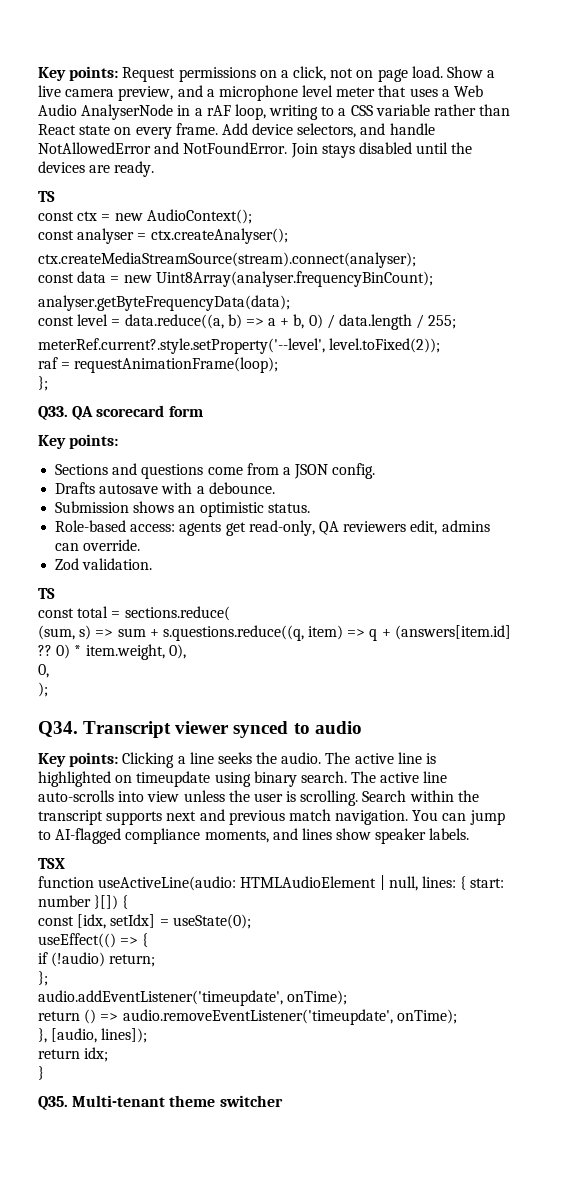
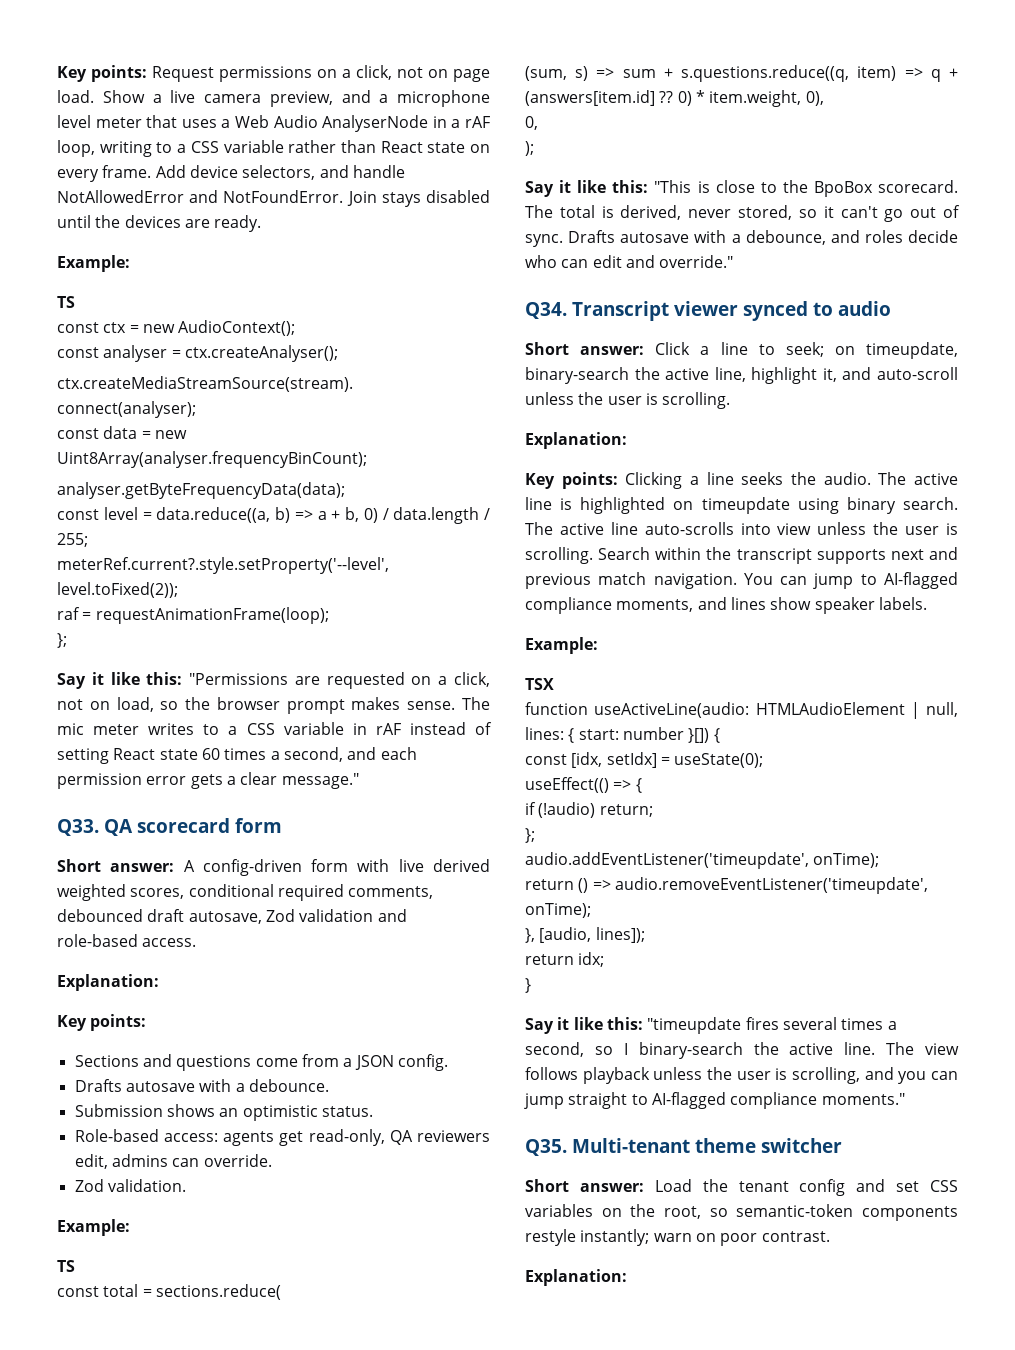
(155, 169) none -> [57,255,130,272] // Example:
[38,405,203,420] Q33. QA scorecard form -> [57,672,490,689] [57,697,490,714] [57,722,493,735] [57,747,417,764] [57,772,359,789] [57,818,282,836] [57,859,490,876] [57,884,434,901] [57,909,407,924] [57,934,197,947] [57,974,159,991] Say it like this: "Permissions are requested on a click, not on load, so the browser prompt makes sense. The mic meter writes to a CSS variable in rAF instead of setting React state 60 times a second, and each permission error gets a clear message." // Q33. QA scorecard form // Short answer: A config-driven form with live derived weighted scores, conditional required comments, debounced draft autosave, Zod validation and role-based access. // Explanation:
(153, 564) none -> [57,1219,130,1236] // Example:
(48, 689) none -> [525,180,958,197] [525,205,960,222] [525,230,958,247] [525,255,734,268] // Say it like this: "This is close to the BpoBox scorecard. The total is derived, never stored, so it can't go out of sync. Drafts autosave with a debounce, and roles decide who can edit and override."
(362, 727) none -> [525,342,958,359] [525,367,958,384] [525,392,731,409] [525,432,627,449] // Short answer: Click a line to seek; on timeupdate, binary-search the active line, highlight it, and auto-scroll unless the user is scrolling. // Explanation:
(470, 834) none -> [525,637,598,654] // Example:
[38,1095,283,1110] Q35. Multi-tenant theme switcher -> [525,1017,897,1034] [525,1042,959,1059] [525,1067,958,1084] [524,1092,905,1109] [525,1138,842,1156] [525,1179,958,1196] [525,1204,958,1221] [525,1229,830,1246] [525,1269,627,1286] Say it like this: "timeupdate fires several times a second, so I binary-search the active line. The view follows playback unless the user is scrolling, and you can jump straight to AI-flagged compliance moments." // Q35. Multi-tenant theme switcher // Short answer: Load the tenant config and set CSS variables on the root, so semantic-token components restyle instantly; warn on poor contrast. // Explanation:

